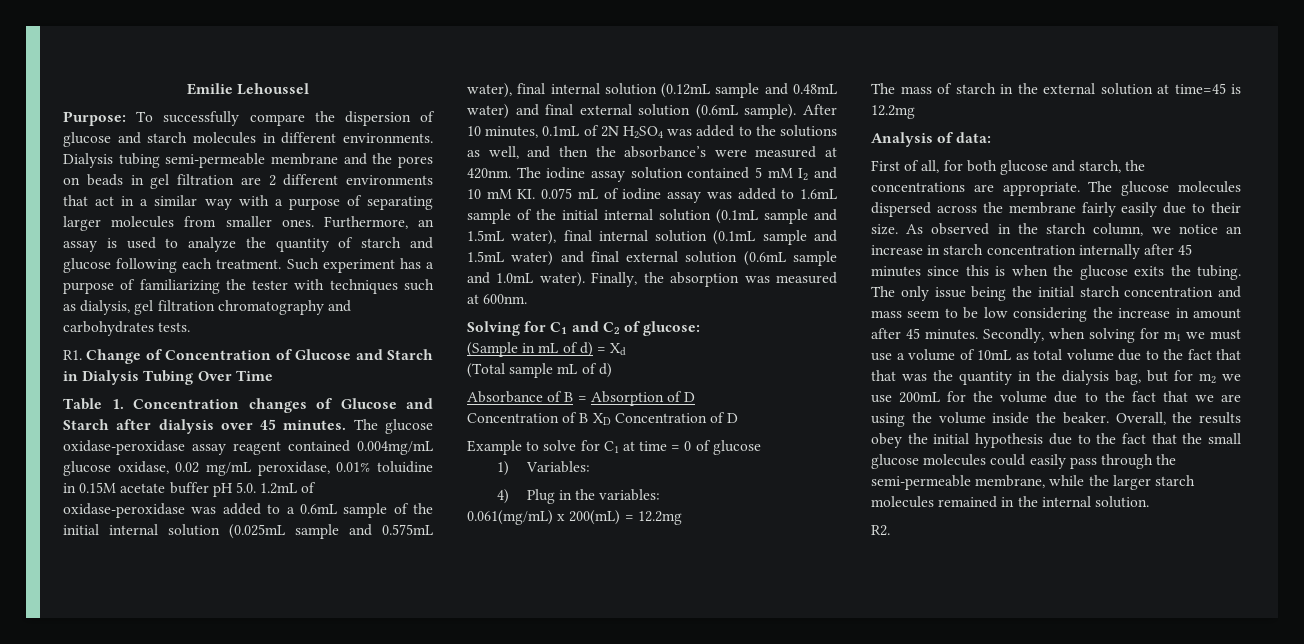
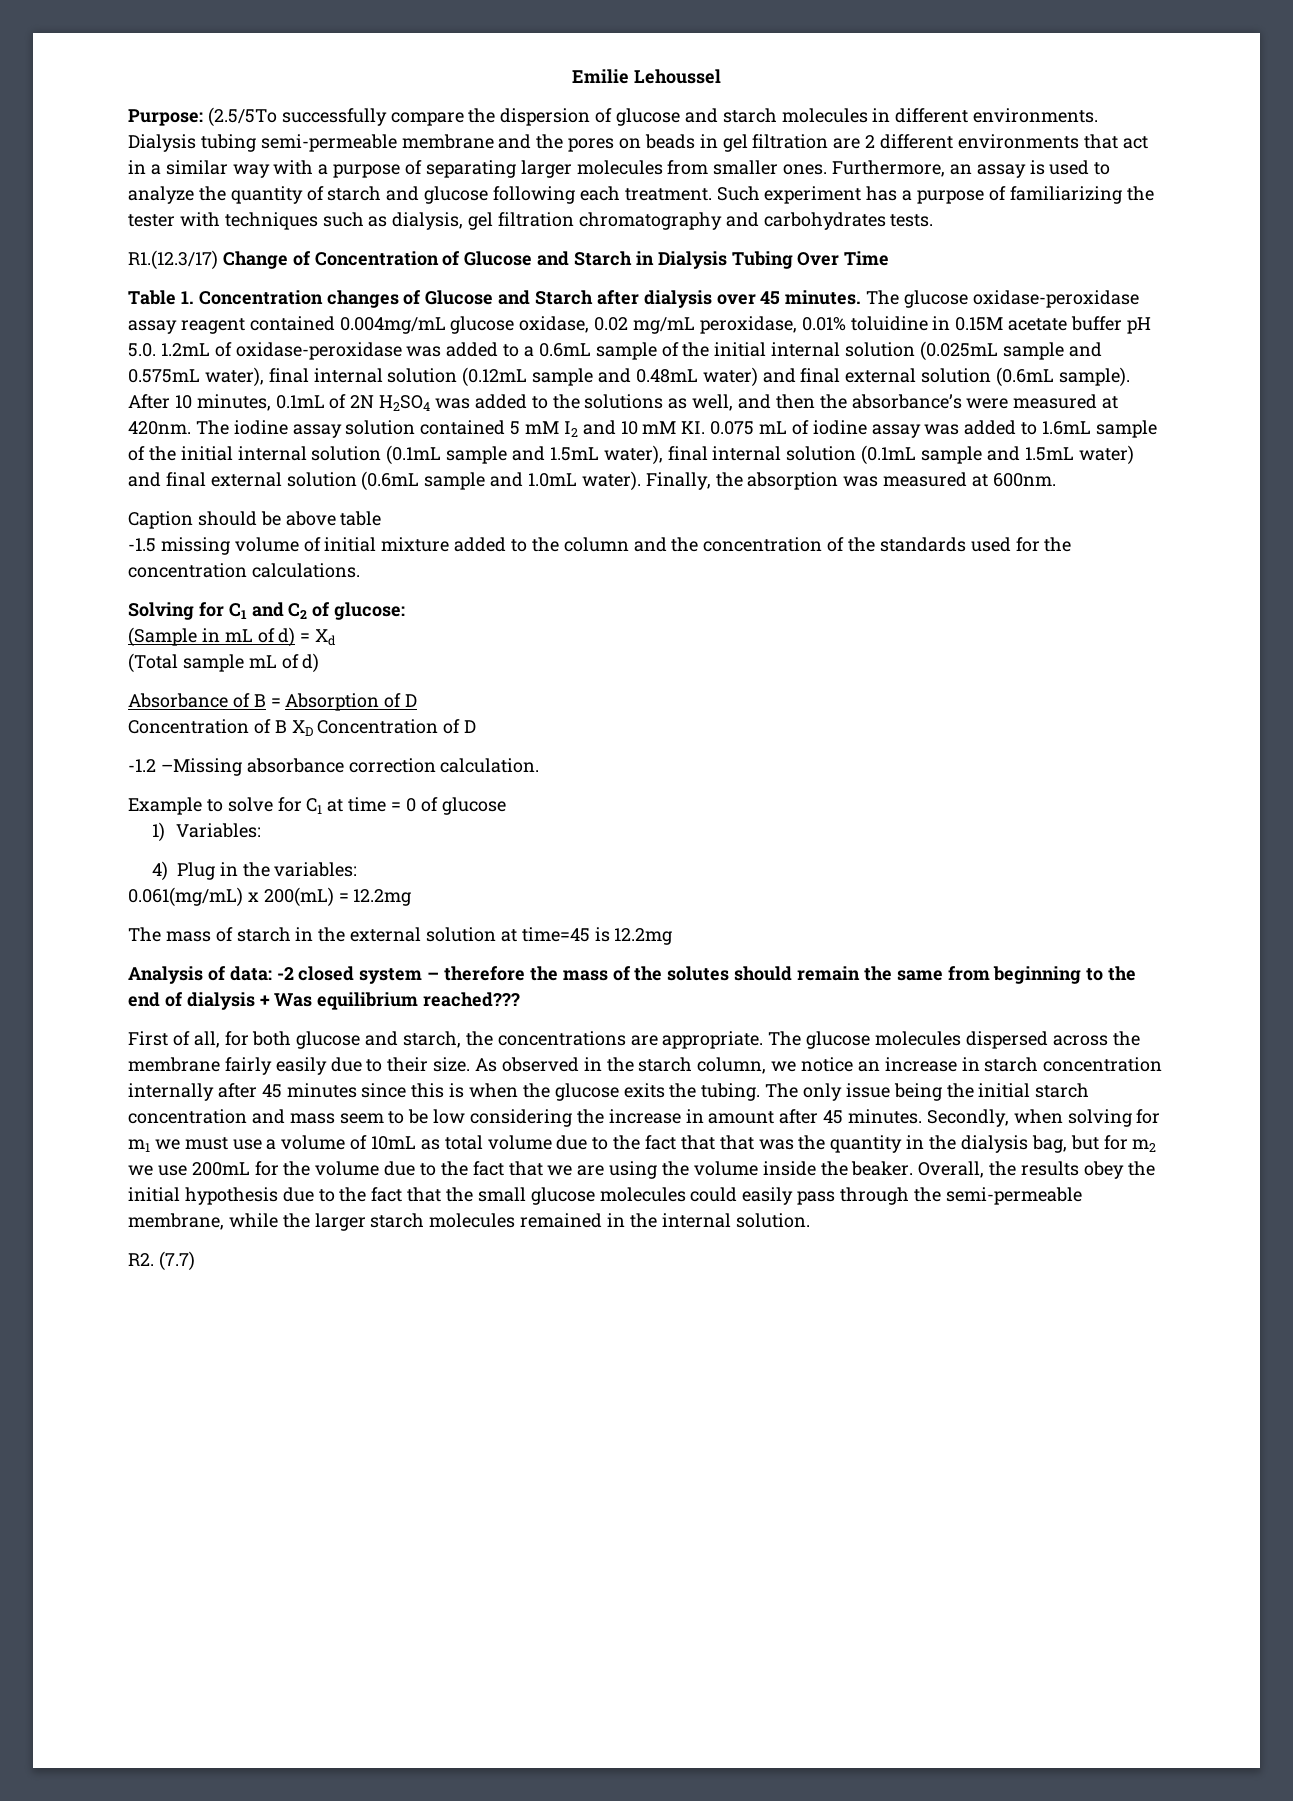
[136,111,154,122] To -> [207,107,277,127] (2.5/5To
[63,350,82,360] R1. -> [128,250,218,270] R1.(12.3/17)
(528, 299) none -> [128,511,382,529] [128,537,1072,555] [128,563,360,578] // Caption should be above table // -1.5 missing volume of initial mixture added to the column and the concentration of the standards used for the concentration calculations.
(739, 418) none -> [128,758,540,776] // -1.2 –Missing absorbance correction calculation.
(992, 137) none -> [276,966,1137,984] [128,992,521,1010] -2 closed system – therefore the mass of the solutes should remain the same from beginning to the end of dialysis + Was equilibrium reached???
(890, 530) none -> [158,1251,195,1271] (7.7)

